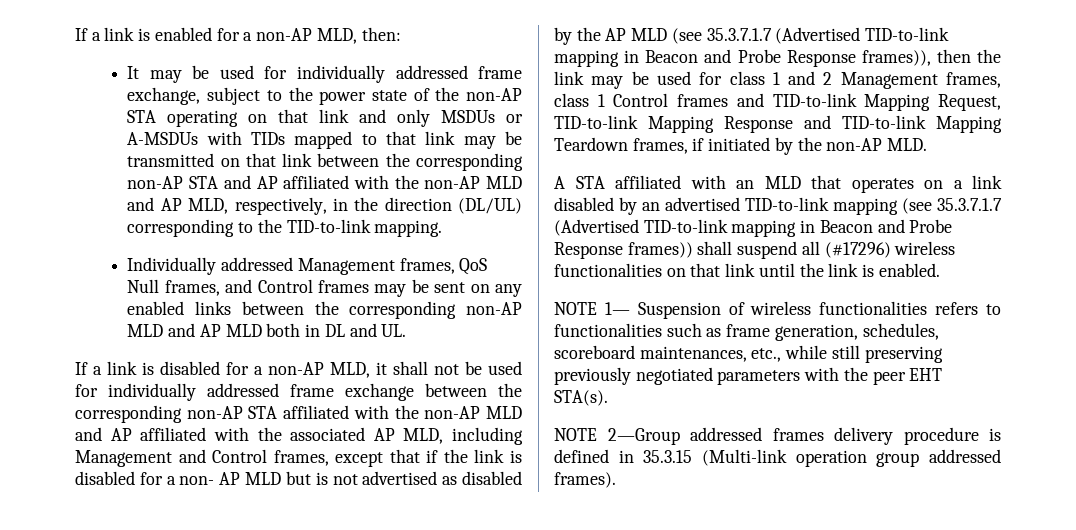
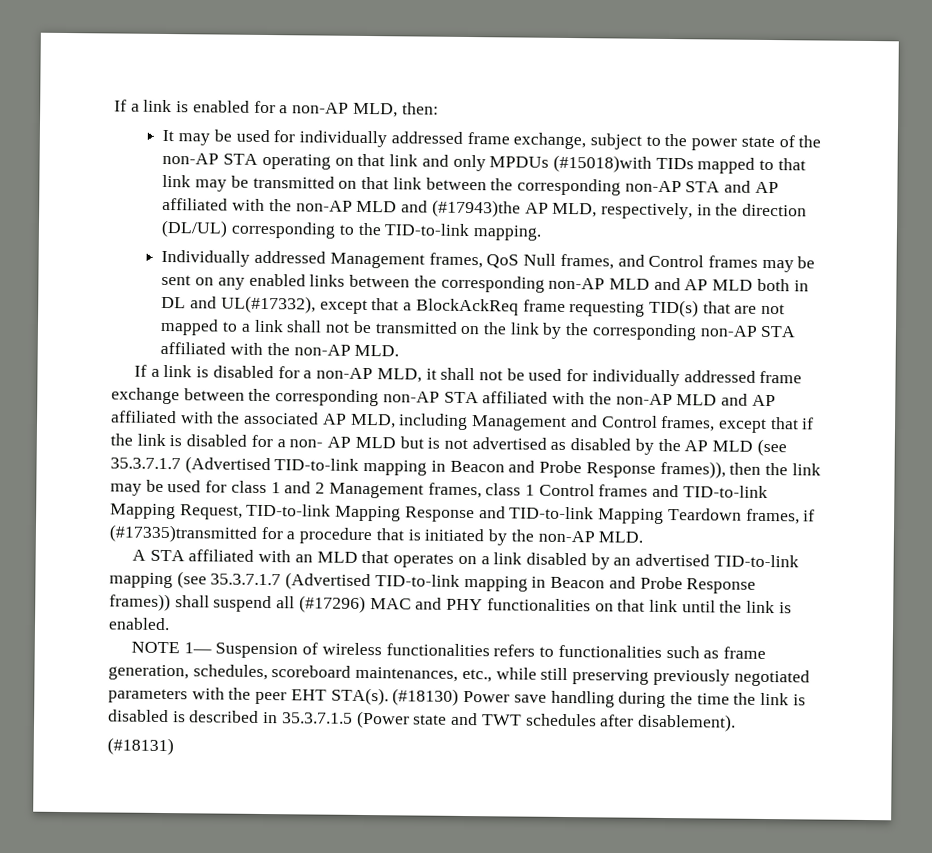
[441,110,523,123] [127,131,242,145] MSDUs or A-MSDUs with -> [489,154,652,173] MPDUs (#15018)with
(155, 204) none -> [431,199,521,218] (#17943)the
[381,324,407,337] UL. -> [220,295,786,318] [160,318,797,341] [160,341,400,357] UL(#17332), except that a BlockAckReq frame requesting TID(s) that are not mapped to a link shall not be transmitted on the link by the corresponding non-AP STA affiliated with the non-AP MLD.
(705, 144) none -> [109,524,421,545] (#17335)transmitted for a procedure that is
[894,241,956,255] wireless -> [369,597,484,611] MAC and PHY
[554,427,1001,445] [554,449,1002,467] [554,472,616,488] // NOTE 2—Group addressed frames delivery procedure is defined in 35.3.15 (Multi-link operation group addressed frames). -> [392,688,806,709] [108,709,736,732] [107,737,174,756] (#18130) Power save handling during the time the link is disabled is described in 35.3.7.1.5 (Power state and TWT schedules after disablement). // (#18131)

